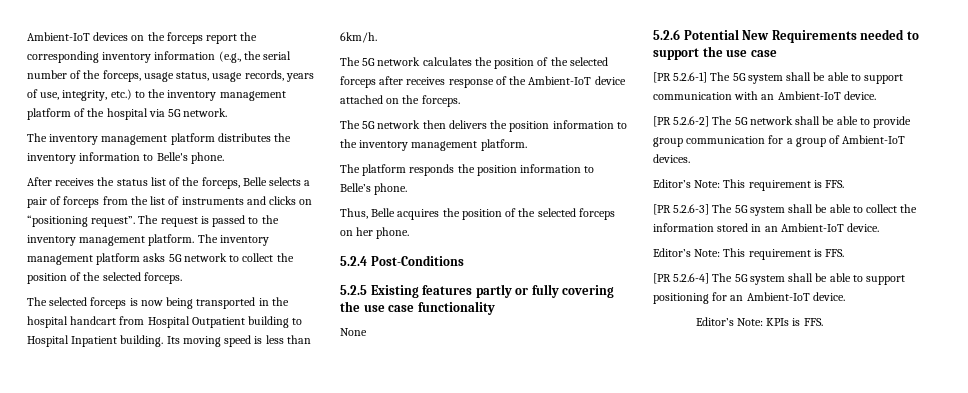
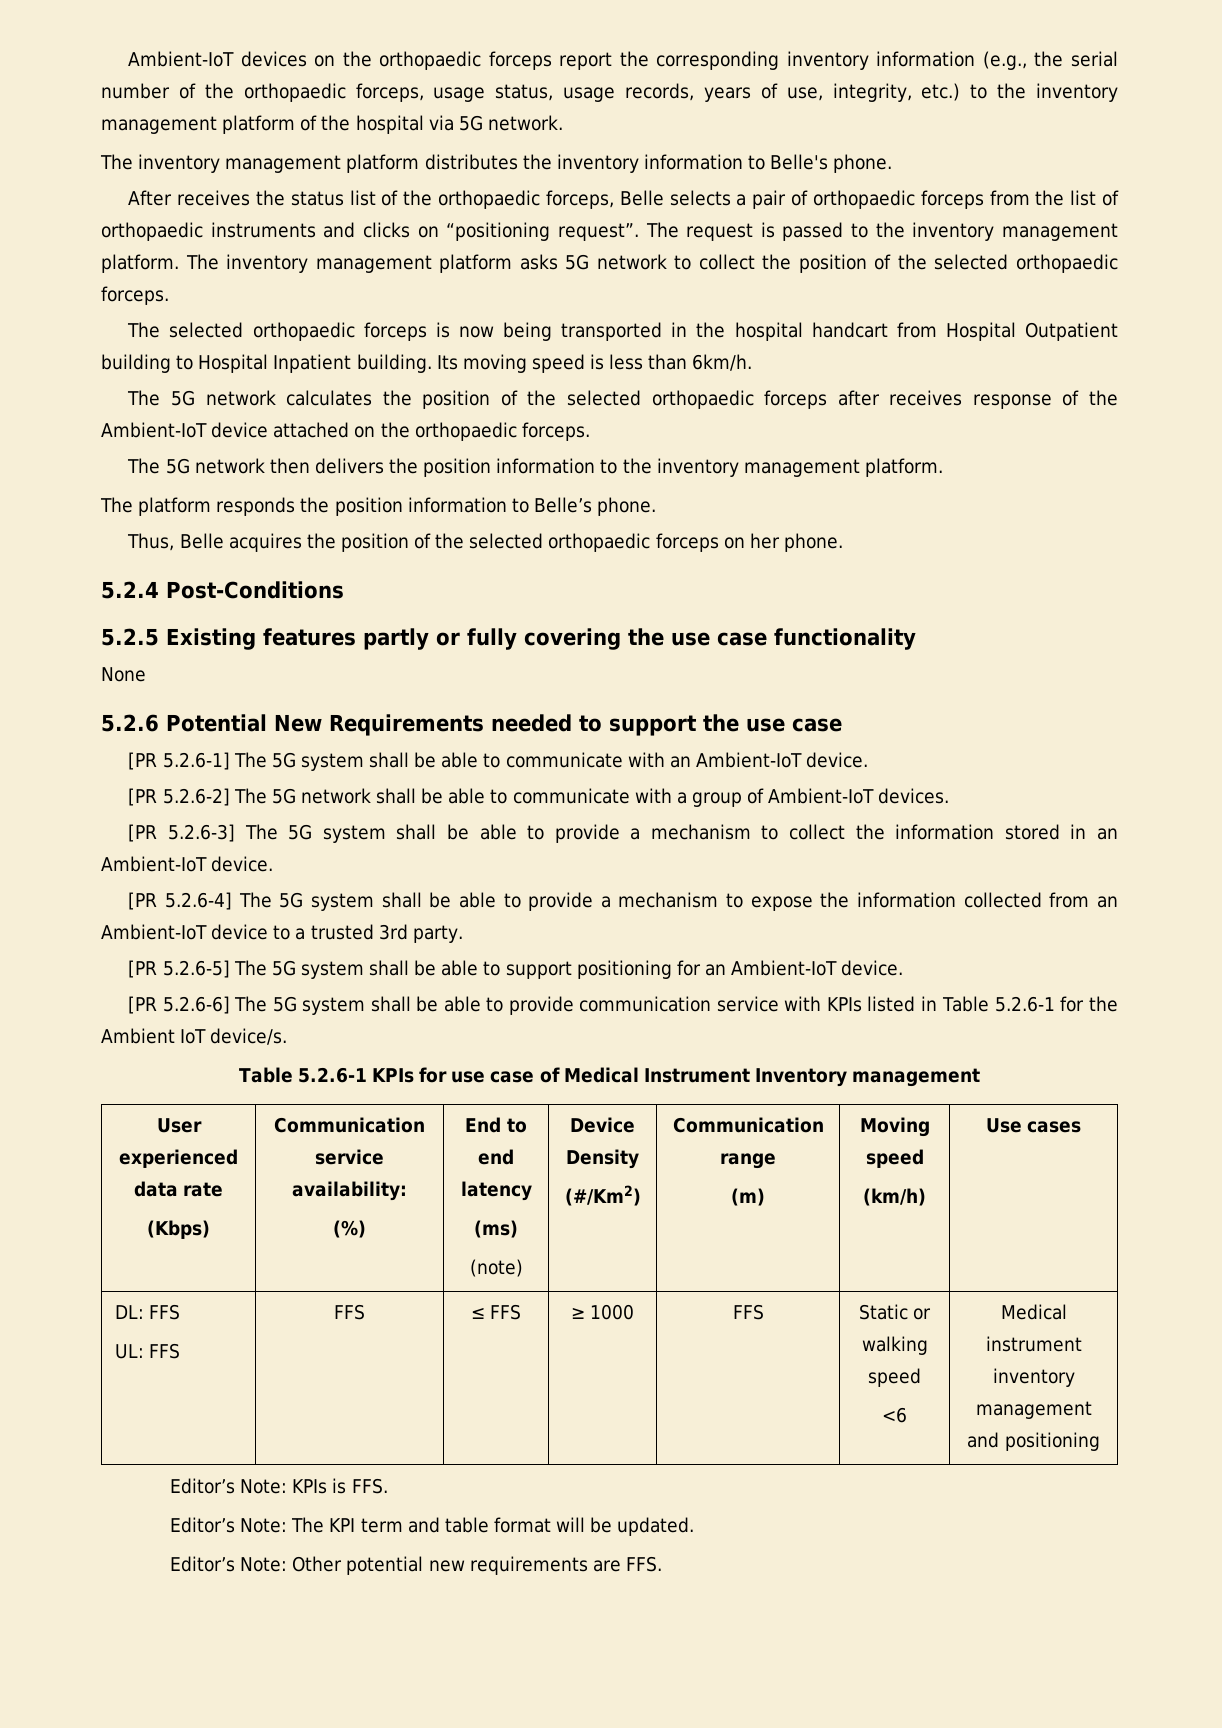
(165, 36) none -> [379,51,482,70] orthopaedic
(101, 74) none -> [243,83,346,102] orthopaedic
(200, 181) none -> [438,190,541,209] orthopaedic
(62, 200) none -> [812,190,915,209] orthopaedic
(180, 200) none -> [101,222,203,241] orthopaedic
(141, 276) none -> [1015,254,1118,273] orthopaedic
(88, 301) none -> [252,322,355,341] orthopaedic
(608, 61) none -> [651,390,754,409] orthopaedic
(420, 99) none -> [414,422,517,441] orthopaedic
(576, 212) none -> [548,533,651,552] orthopaedic
[864,74,904,84] [653,92,732,100] support communication -> [505,752,623,768] communicate
[873,116,912,128] [653,135,784,147] provide group communication for -> [512,788,672,804] communicate with
[653,179,845,191] // Editor’s Note: This requirement is FFS. -> (950, 796) none
(863, 209) none -> [554,824,779,843] provide a mechanism to
[653,248,845,260] [653,273,710,284] Editor’s Note: This requirement is FFS. // [PR 5.2.6-4] -> [128,892,1119,911] [101,924,463,943] [128,960,230,978] [PR 5.2.6-4] The 5G system shall be able to provide a mechanism to expose the information collected from an Ambient-IoT device to a trusted 3rd party. // [PR 5.2.6-5]
(845, 296) none -> [128,996,1119,1015] [101,1028,288,1045] [238,1067,981,1087] [156,1118,202,1133] [119,1149,238,1168] [133,1181,224,1197] [147,1220,210,1239] [274,1117,425,1133] [315,1149,384,1165] [292,1181,407,1201] [333,1220,366,1238] [465,1117,527,1133] [478,1149,514,1165] [460,1181,532,1201] [474,1220,518,1238] [469,1259,523,1277] [570,1117,635,1133] [566,1149,639,1169] [564,1185,641,1206] [672,1117,824,1133] [720,1153,776,1169] [731,1188,765,1206] [859,1117,930,1137] [865,1149,924,1168] [863,1188,926,1206] [985,1118,1082,1133] [115,1304,181,1320] [115,1343,181,1359] [334,1304,365,1320] [470,1304,522,1320] [570,1304,635,1320] [732,1304,764,1320] [858,1304,932,1320] [861,1336,928,1355] [868,1368,921,1387] [882,1407,907,1423] [1000,1304,1067,1320] [985,1336,1082,1352] [992,1368,1075,1387] [975,1401,1092,1419] [967,1432,1100,1451] // [PR 5.2.6-6] The 5G system shall be able to provide communication service with KPIs listed in Table 5.2.6-1 for the Ambient IoT device/s. // Table 5.2.6-1 KPIs for use case of Medical Instrument Inventory management // User experienced data rate // (Kbps) | Communication service availability: // (%) | End to end latency // (ms) // (note) | Device Density // (#/Km2) | Communication range // (m) | Moving speed // (km/h) | Use cases // DL: FFS // UL: FFS | FFS | ≤ FFS | ≥ 1000 | FFS | Static or walking speed // <6 | Medical instrument inventory management and positioning
(823, 322) none -> [170,1517,695,1536] [170,1556,662,1575] // Editor’s Note: The KPI term and table format will be updated. // Editor’s Note: Other potential new requirements are FFS.

